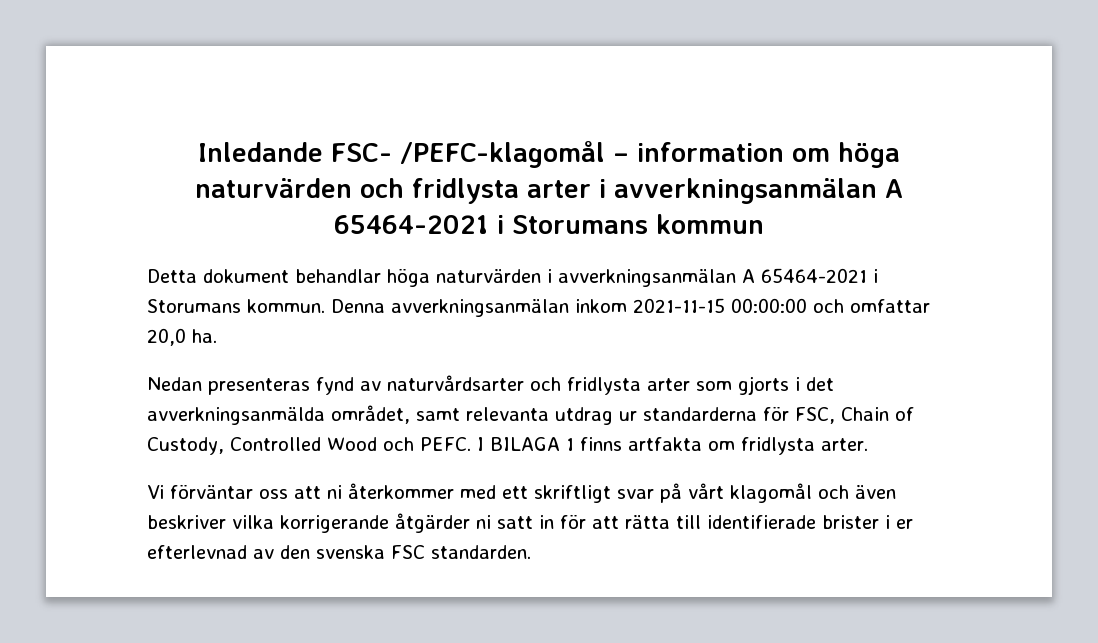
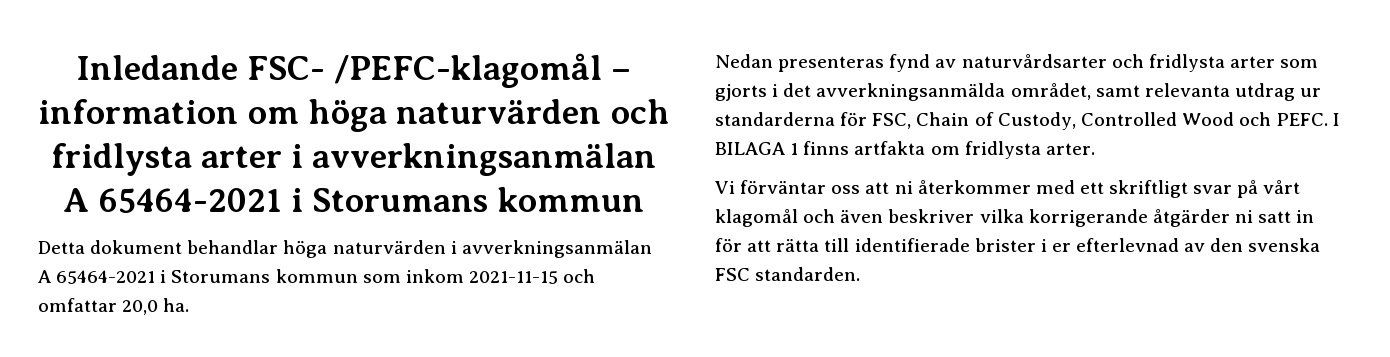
[247,299,569,317] kommun. Denna avverkningsanmälan -> [275,269,401,283] kommun som
[731,298,807,313] 00:00:00 -> (558, 277) none

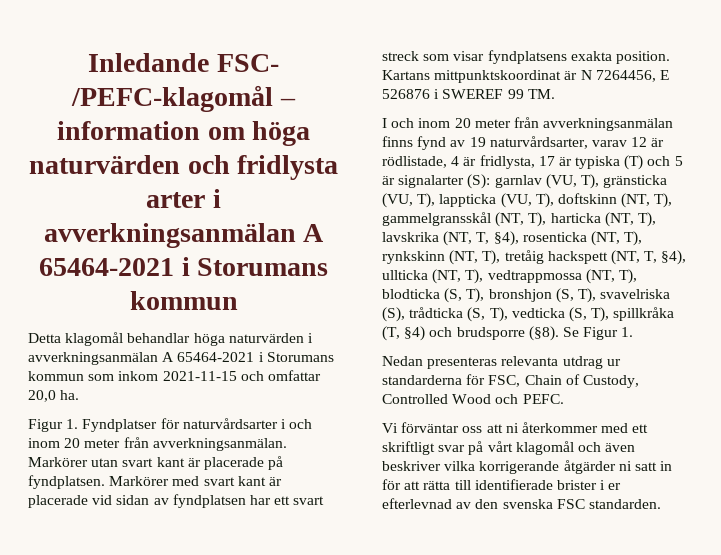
[90,240,183,254] dokument -> [65,332,124,346] klagomål
[715,54,1319,72] [715,83,1140,101] Nedan presenteras fynd av naturvårdsarter och fridlysta arter som gjorts i det avverkningsanmälda området, samt -> [28,418,313,432] [28,437,287,451] [28,456,284,470] [28,475,282,489] [28,494,325,508] [382,50,670,64] [382,70,669,83] [382,89,555,99] [382,117,674,131] [382,136,665,150] [382,155,683,170] [382,174,668,189] [382,193,673,208] [382,212,656,227] [382,231,643,246] [382,250,687,265] [382,269,637,284] [382,288,671,303] [382,307,675,322] [382,326,634,341] [382,356,498,369] Figur 1. Fyndplatser för naturvårdsarter i och inom 20 meter från avverkningsanmälan. Markörer utan svart kant är placerade på fyndplatsen. Markörer med svart kant är placerade vid sidan av fyndplatsen har ett svart streck som visar fyndplatsens exakta position. Kartans mittpunktskoordinat är N 7264456, E 526876 i SWEREF 99 TM. // I och inom 20 meter från avverkningsanmälan finns fynd av 19 naturvårdsarter, varav 12 är rödlistade, 4 är fridlysta, 17 är typiska (T) och 5 är signalarter (S): garnlav (VU, T), gränsticka (VU, T), lappticka (VU, T), doftskinn (NT, T), gammelgransskål (NT, T), harticka (NT, T), lavskrika (NT, T, §4), rosenticka (NT, T), rynkskinn (NT, T), tretåig hackspett (NT, T, §4), ullticka (NT, T), vedtrappmossa (NT, T), blodticka (S, T), bronshjon (S, T), svavelriska (S), trådticka (S, T), vedticka (S, T), spillkråka (T, §4) och brudsporre (§8). Se Figur 1. // Nedan presenteras
[1333,113,1341,126] [715,141,1095,159] I BILAGA 1 finns artfakta om fridlysta arter. -> (564, 399) none

